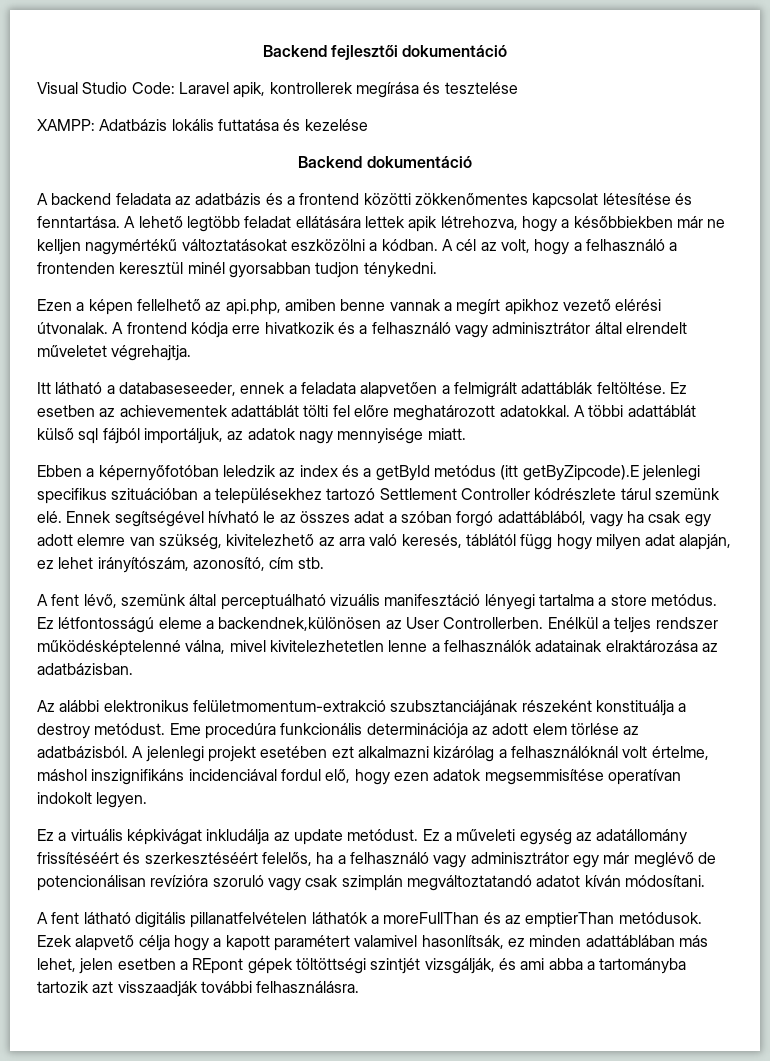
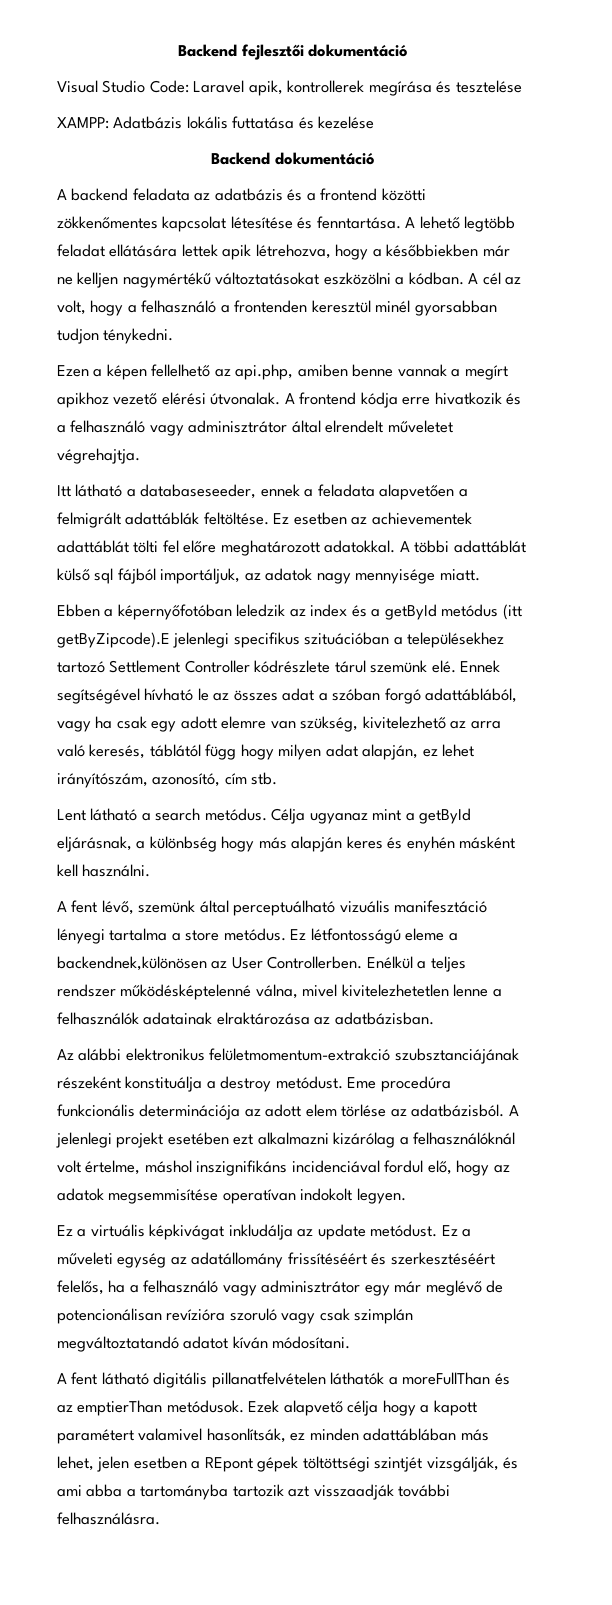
(324, 563) none -> [57,808,472,824] [57,836,516,852] [57,864,151,877] // Lent látható a search metódus. Célja ugyanaz mint a getById eljárásnak, a különbség hogy más alapján keres és enyhén másként kell használni.
[393,772,429,781] ezen -> [493,1165,510,1173] az

